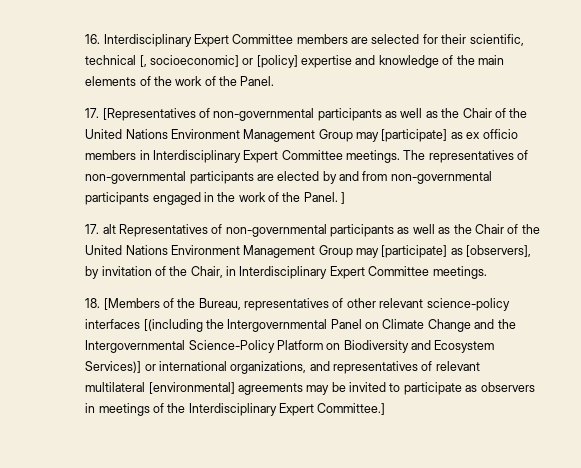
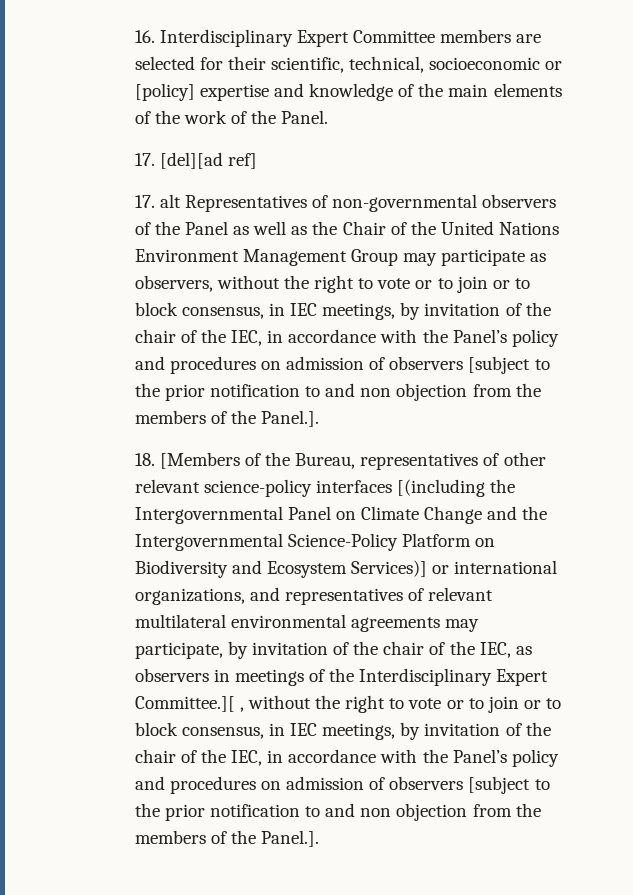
[85,55,239,67] technical [, socioeconomic] -> [349,56,541,73] technical, socioeconomic
[102,108,382,121] [Representatives of non-governmental participants -> [159,152,257,169] [134,194,557,212] [134,221,228,235] [del][ad ref] // 17. alt Representatives of non-governmental observers of the Panel
[381,129,518,142] [85,150,529,163] [85,171,492,184] [85,192,346,205] [85,224,540,237] [85,245,532,258] [85,266,487,279] [participate] as ex officio members in Interdisciplinary Expert Committee meetings. The representatives of non-governmental participants are elected by and from non-governmental participants engaged in the work of the Panel. ] // 17. alt Representatives of non-governmental participants as well as the Chair of the United Nations Environment Management Group may [participate] as [observers], by invitation of the Chair, in Interdisciplinary Expert Committee meetings. -> [441,249,547,266] [134,275,531,293] [134,302,551,320] [134,329,559,347] [134,356,550,374] [134,383,541,401] [134,410,320,427] participate as observers, without the right to vote or to join or to block consensus, in IEC meetings, by invitation of the chair of the IEC, in accordance with the Panel’s policy and procedures on admission of observers [subject to the prior notification to and non objection from the members of the Panel.].
[148,382,235,394] [environmental] -> [230,614,346,628] environmental
[331,382,462,395] be invited to participate -> [134,641,511,659] participate, by invitation of the chair of the IEC,
[317,403,386,415] Committee.] -> [134,695,562,713] [134,722,551,740] [134,749,559,767] [134,776,550,794] [134,803,541,821] [134,830,320,847] Committee.][ , without the right to vote or to join or to block consensus, in IEC meetings, by invitation of the chair of the IEC, in accordance with the Panel’s policy and procedures on admission of observers [subject to the prior notification to and non objection from the members of the Panel.].

